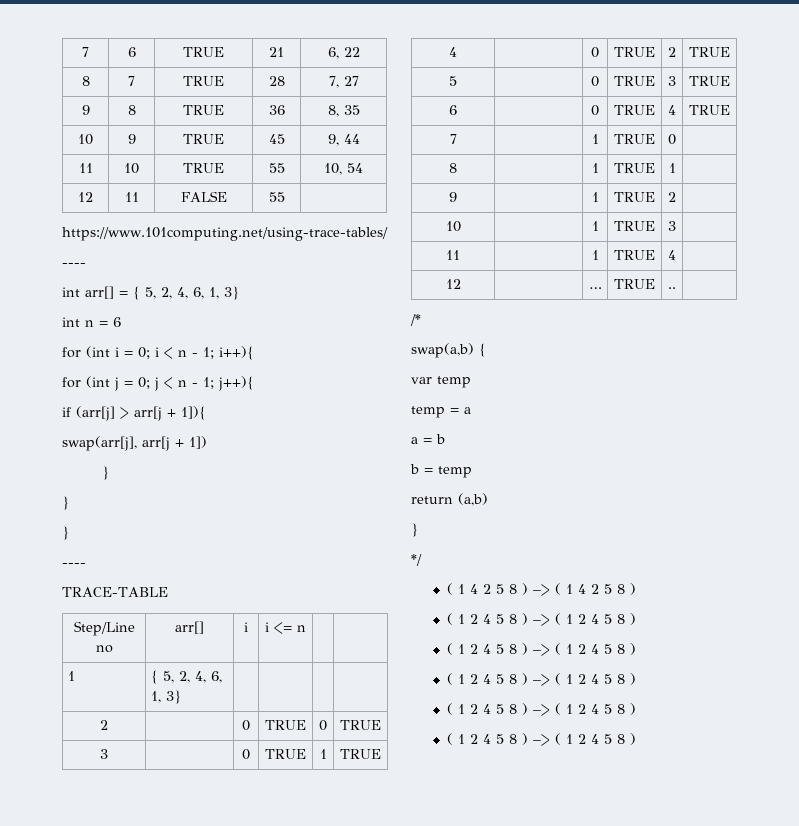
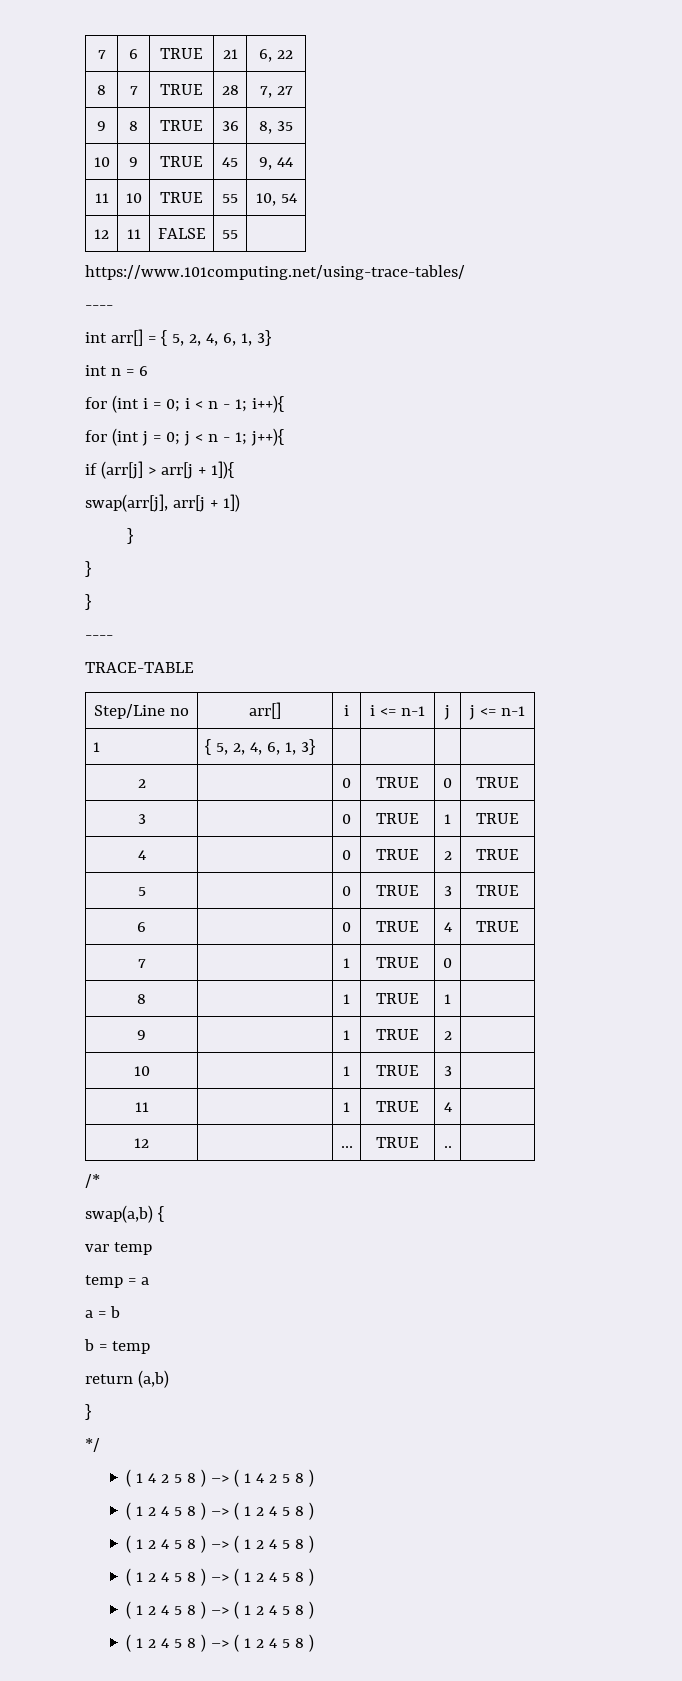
[297,625,306,632] n | | -> [400,706,425,716] [444,705,450,720] [469,705,525,720] n-1 | j | j <= n-1

